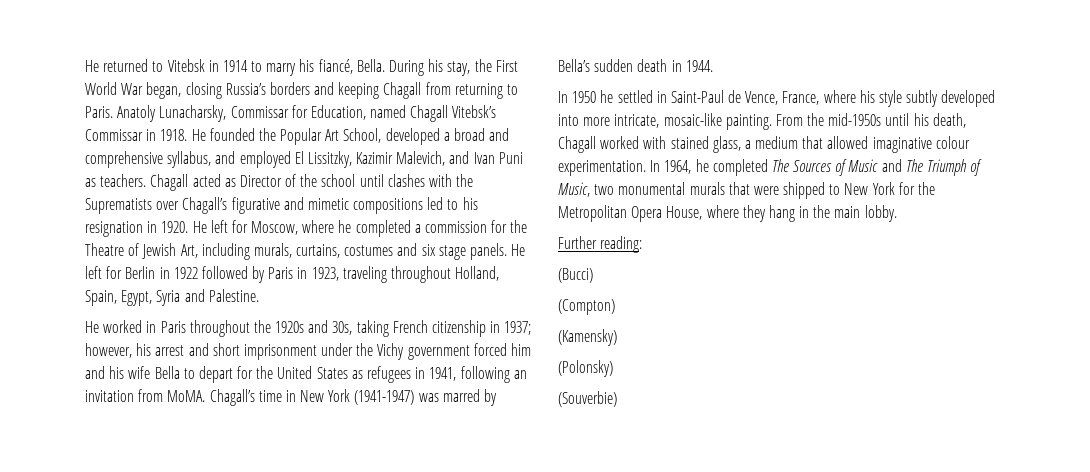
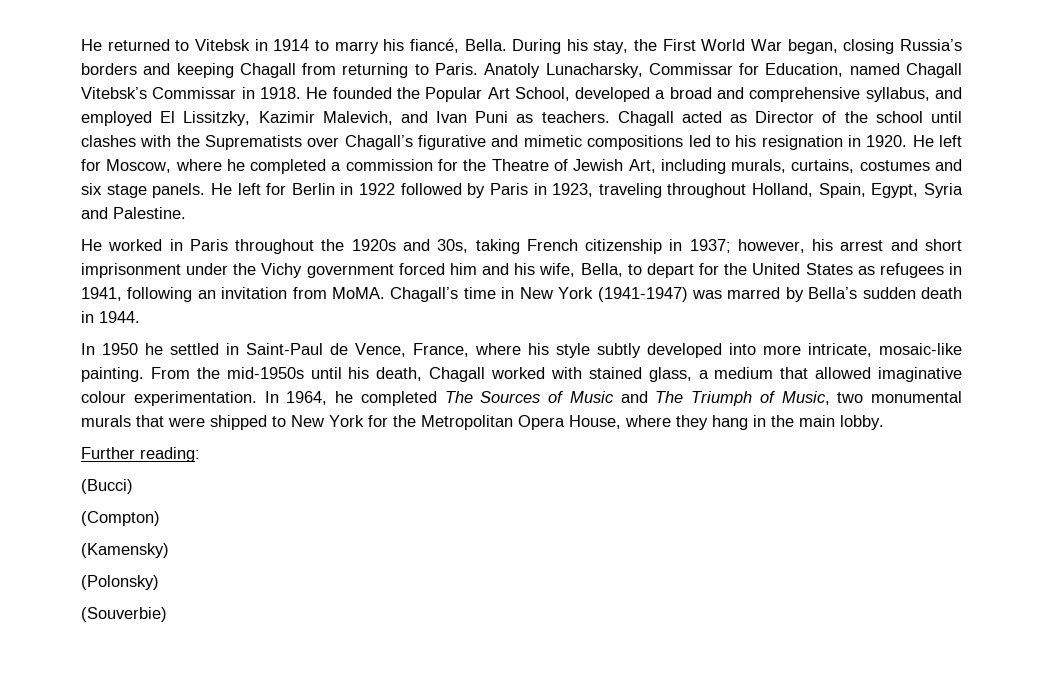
[128,366,180,379] wife Bella -> [539,263,623,277] wife, Bella,

